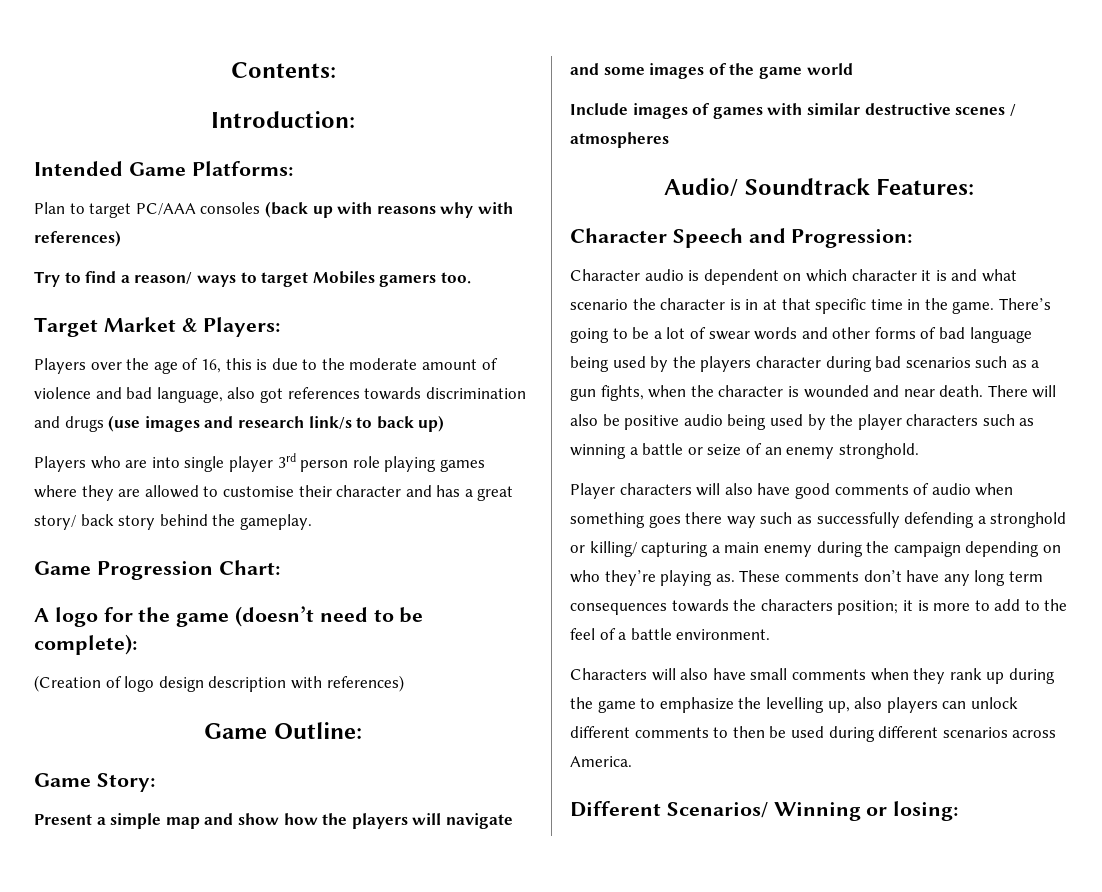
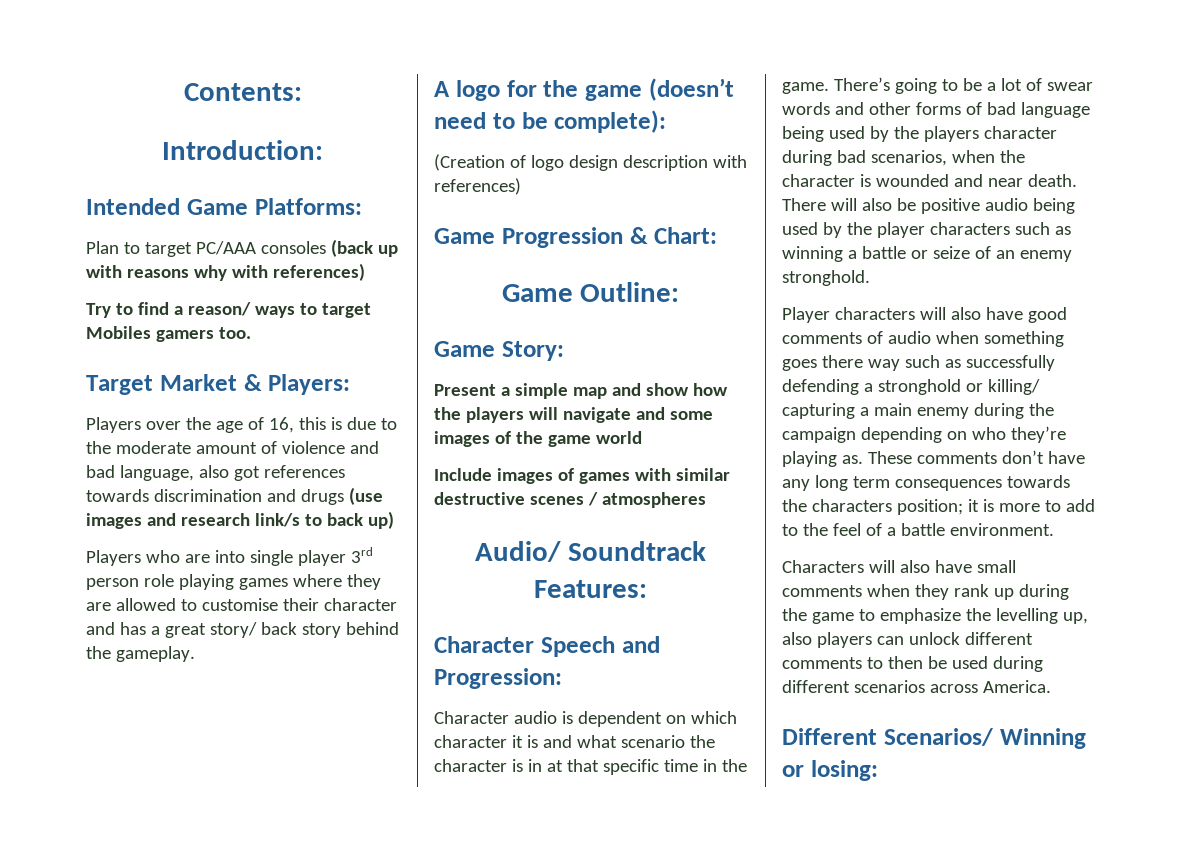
[34,560,280,580] // Game Progression Chart: -> (195, 654) none
(404, 683) none -> [434,227,718,248] // Game Progression & Chart:
[905,356,1040,368] [570,385,644,401] scenarios such as a gun fights, -> [870,150,947,166] scenarios,

